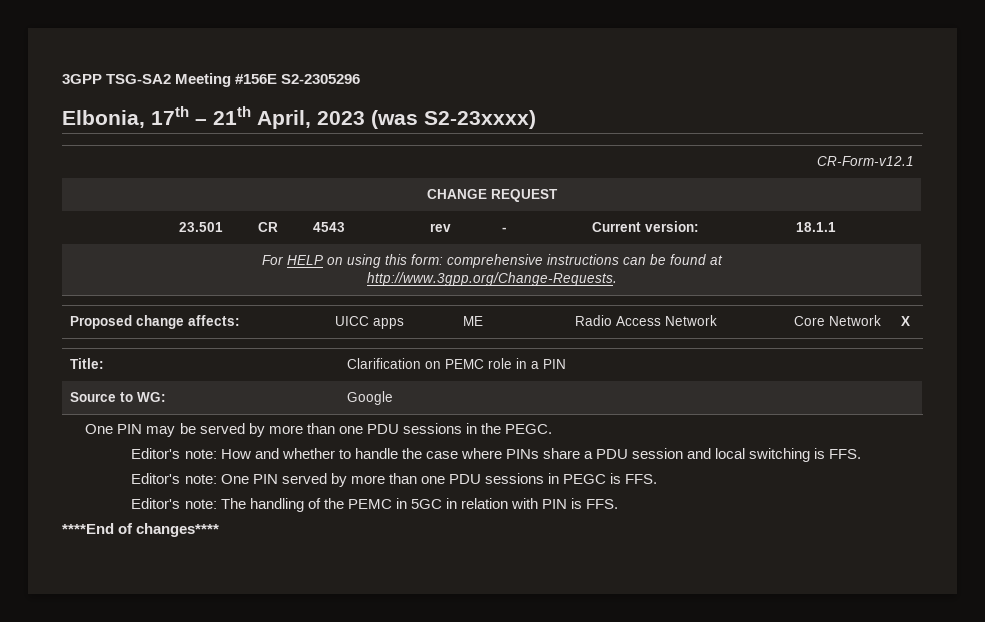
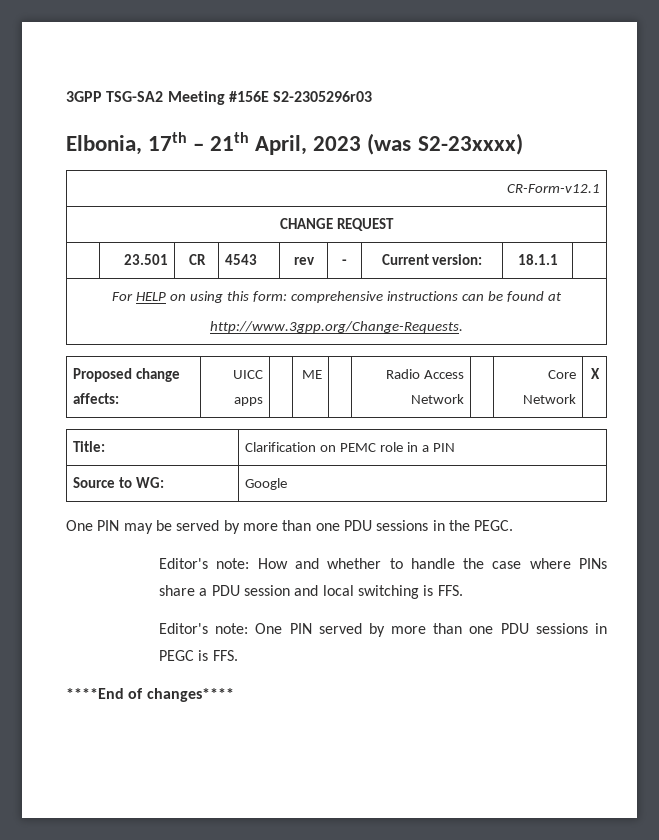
[281,74,361,84] S2-2305296 -> [273,91,373,102] S2-2305296r03
[131,498,619,512] // Editor's note: The handling of the PEMC in 5GC in relation with PIN is FFS. -> (238, 655) none

